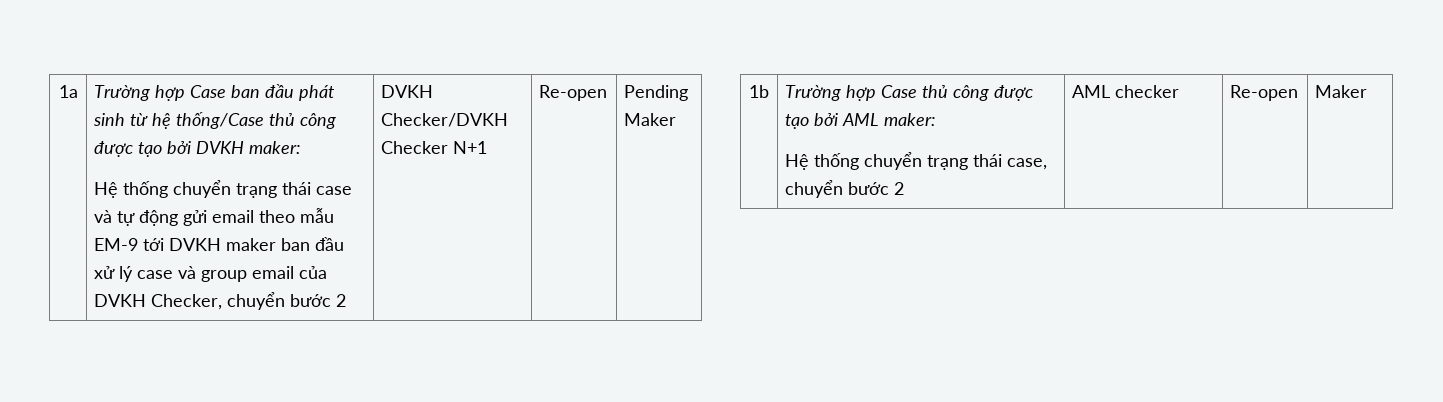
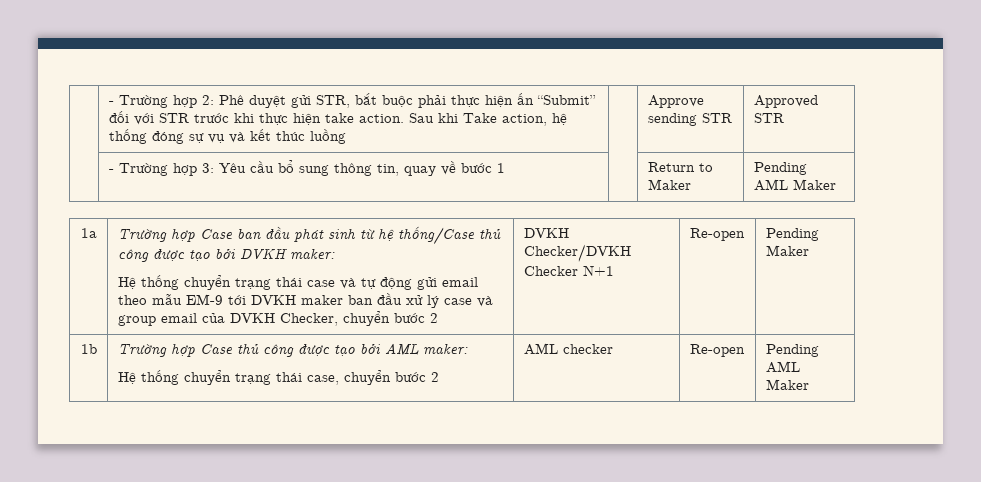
(58, 91) none -> [108,93,596,108] [108,111,567,126] [108,129,346,144] [647,95,704,108] [647,113,732,126] [753,95,818,108] [753,113,784,123] [108,160,505,176] [647,162,713,172] [647,179,691,190] [753,162,807,175] [753,179,836,191] | - Trường hợp 2: Phê duyệt gửi STR, bắt buộc phải thực hiện ấn “Submit” đối với STR trước khi thực hiện take action. Sau khi Take action, hệ thống đóng sự vụ và kết thúc luồng | | Approve sending STR | Approved STR // | - Trường hợp 3: Yêu cầu bổ sung thông tin, quay về bước 1 | | Return to Maker | Pending AML Maker //
(1299, 93) none -> [765,344,819,357] [765,361,800,373] Pending AML

